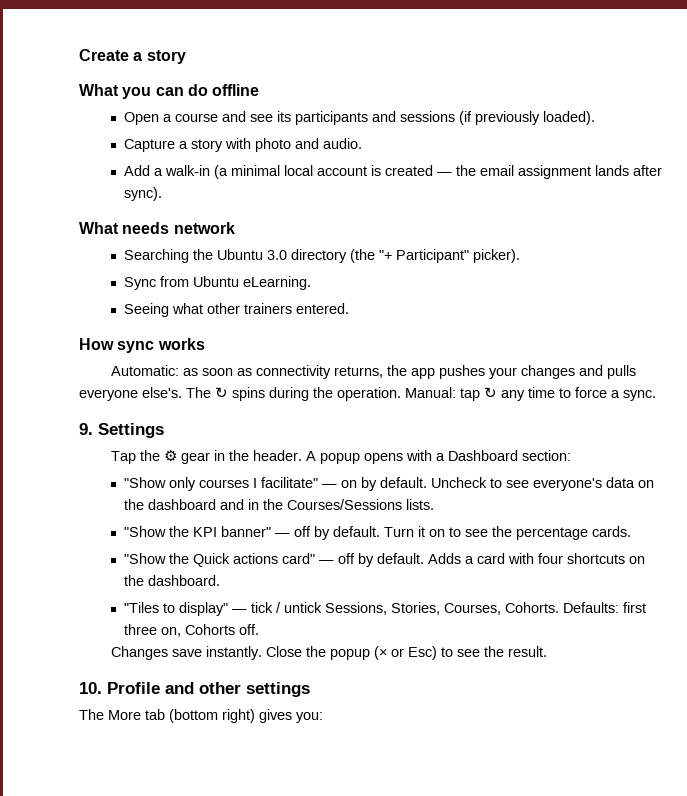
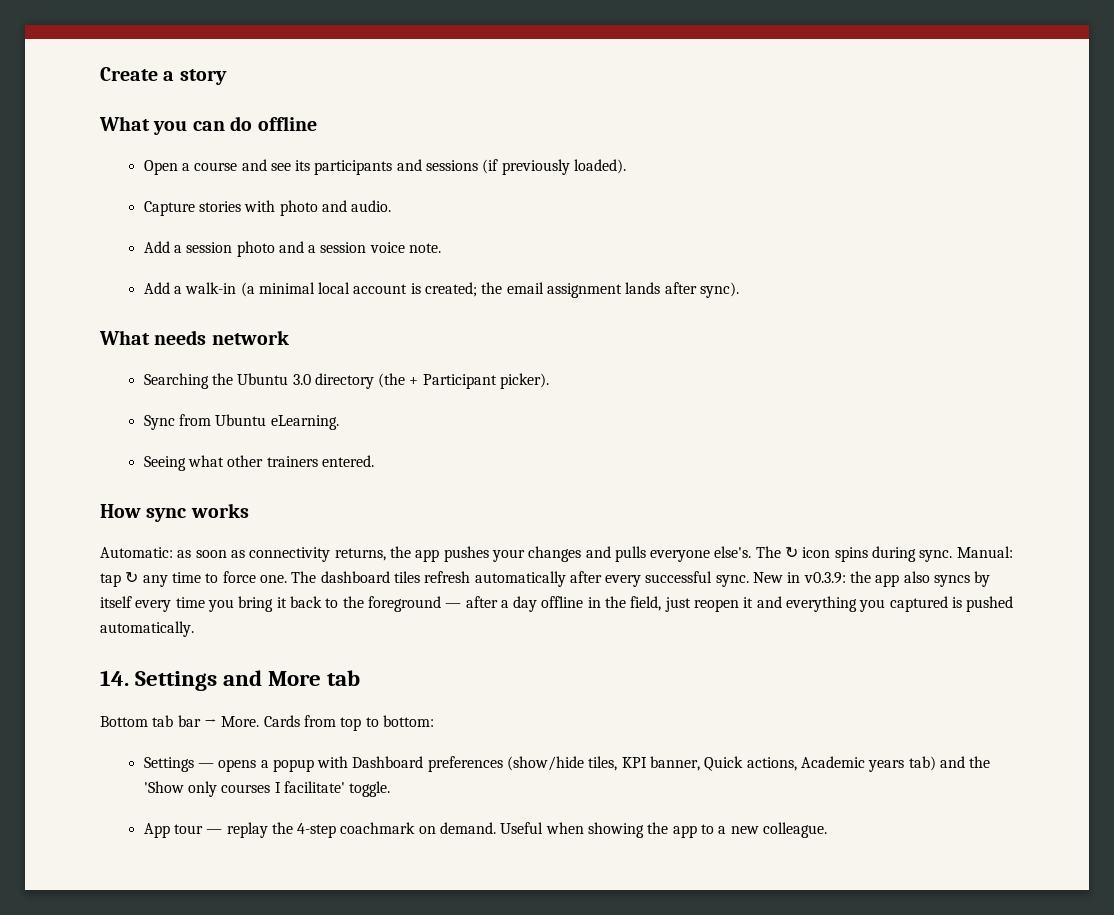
[178,139,223,152] a story -> [198,201,241,212] stories
(362, 143) none -> [143,241,442,257] // Add a session photo and a session voice note.
[384,165,452,176] created — -> [425,282,478,297] created;
[378,249,469,263] "+ Participant" -> [409,374,497,389] + Participant
(228, 392) none -> [802,547,831,558] icon
[313,387,401,401] the operation. -> [919,550,953,562] sync.
[611,390,656,401] [79,423,164,438] [111,450,572,464] [123,477,654,491] [123,499,434,510] [123,526,631,540] [123,553,645,567] [123,575,220,586] [123,602,646,616] [123,624,259,637] [111,646,548,660] [79,682,310,697] [79,709,323,723] a sync. // 9. Settings // Tap the ⚙ gear in the header. A popup opens with a Dashboard section: // "Show only courses I facilitate" — on by default. Uncheck to see everyone's data on the dashboard and in the Courses/Sessions lists. // "Show the KPI banner" — off by default. Turn it on to see the percentage cards. // "Show the Quick actions card" — off by default. Adds a card with four shortcuts on the dashboard. // "Tiles to display" — tick / untick Sessions, Stories, Courses, Cohorts. Defaults: first three on, Cohorts off. // Changes save instantly. Close the popup (× or Esc) to see the result. // 10. Profile and other settings // The More tab (bottom right) gives you: -> [259,571,991,587] [100,596,1014,612] [100,621,194,637] [100,670,361,691] [100,715,434,731] [143,756,991,772] [143,781,391,797] [143,822,827,838] one. The dashboard tiles refresh automatically after every successful sync. New in v0.3.9: the app also syncs by itself every time you bring it back to the foreground — after a day offline in the field, just reopen it and everything you captured is pushed automatically. // 14. Settings and More tab // Bottom tab bar → More. Cards from top to bottom: // Settings — opens a popup with Dashboard preferences (show/hide tiles, KPI banner, Quick actions, Academic years tab) and the 'Show only courses I facilitate' toggle. // App tour — replay the 4-step coachmark on demand. Useful when showing the app to a new colleague.

